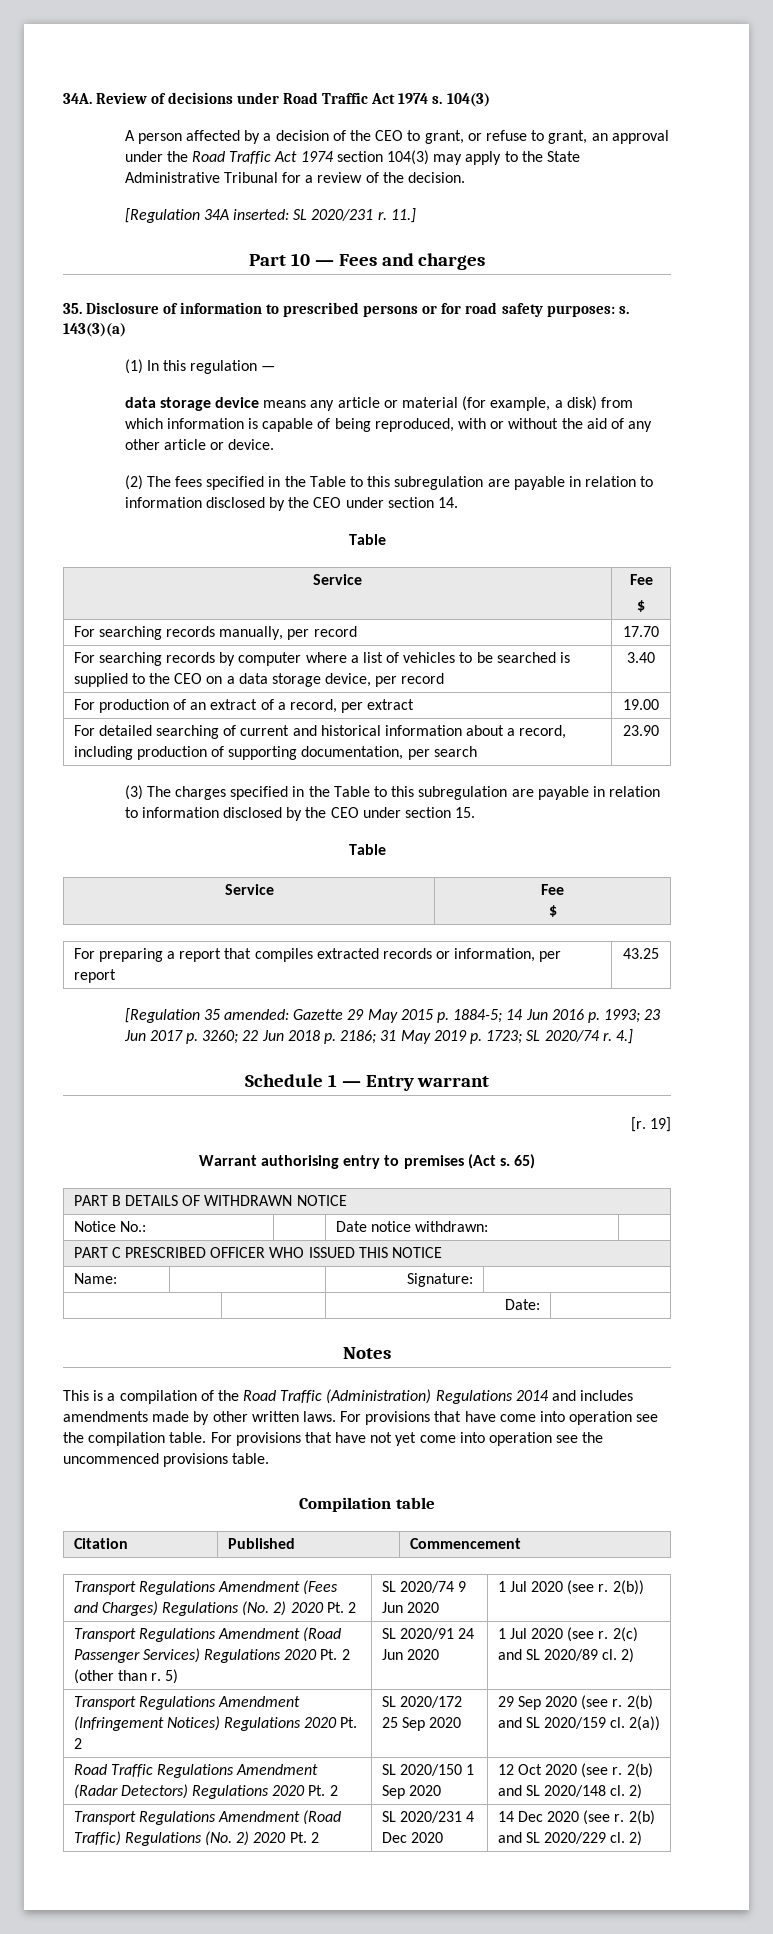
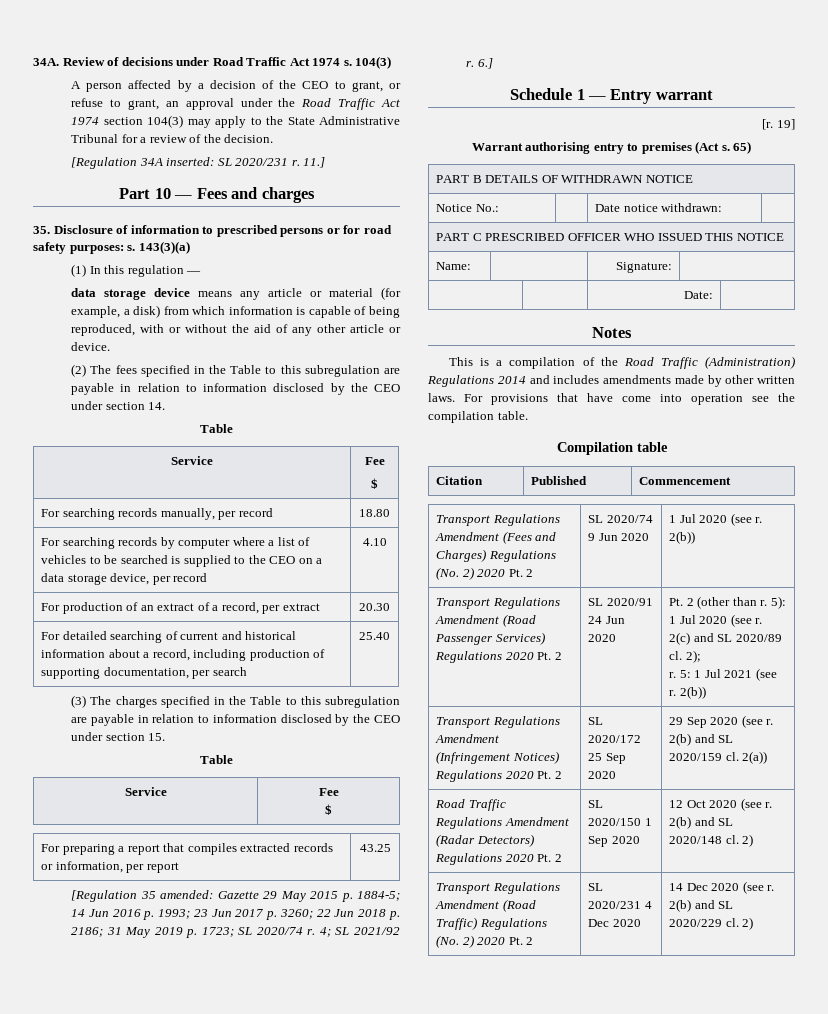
[623,626,659,637] 17.70 -> [359,509,390,517] 18.80
[627,652,655,663] 3.40 -> [362,538,387,546] 4.10
[623,699,659,710] 19.00 -> [359,603,390,611] 20.30
[623,725,659,736] 23.90 -> [359,632,390,640] 25.40
[615,1029,633,1044] 4.] -> [319,927,400,937] [466,58,493,69] 4; SL 2021/92 r. 6.]
[210,1432,604,1446] [63,1453,270,1467] For provisions that have not yet come into operation see the uncommenced provisions table. -> (528, 415) none
[73,1669,179,1684] (other than r. 5) -> (562, 656) none
(439, 1654) none -> [669,596,786,609] Pt. 2 (other than r. 5):
[621,1648,635,1663] 2) -> [685,650,701,663] [669,668,777,681] [669,686,706,699] 2); // r. 5: 1 Jul 2021 (see r. 2(b))

